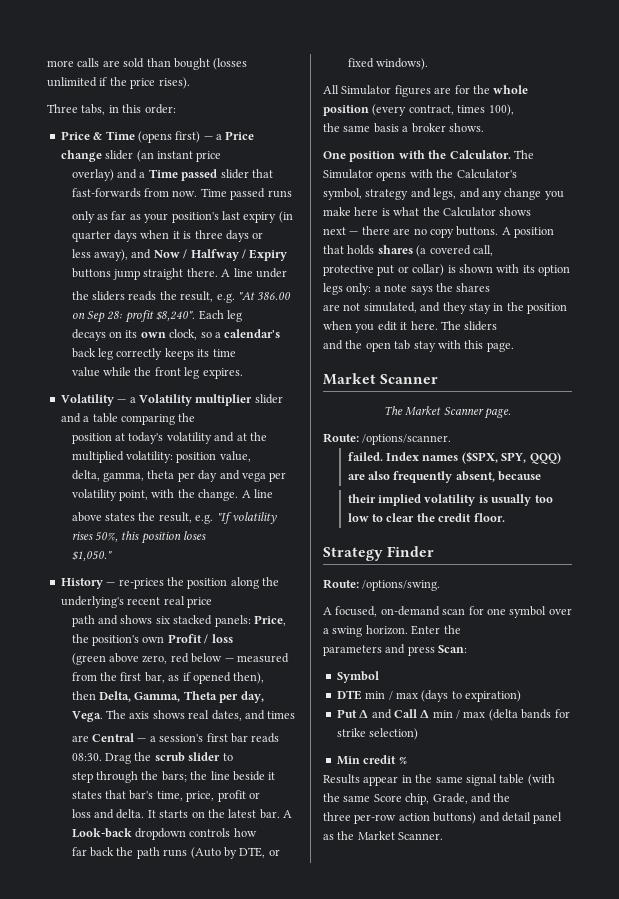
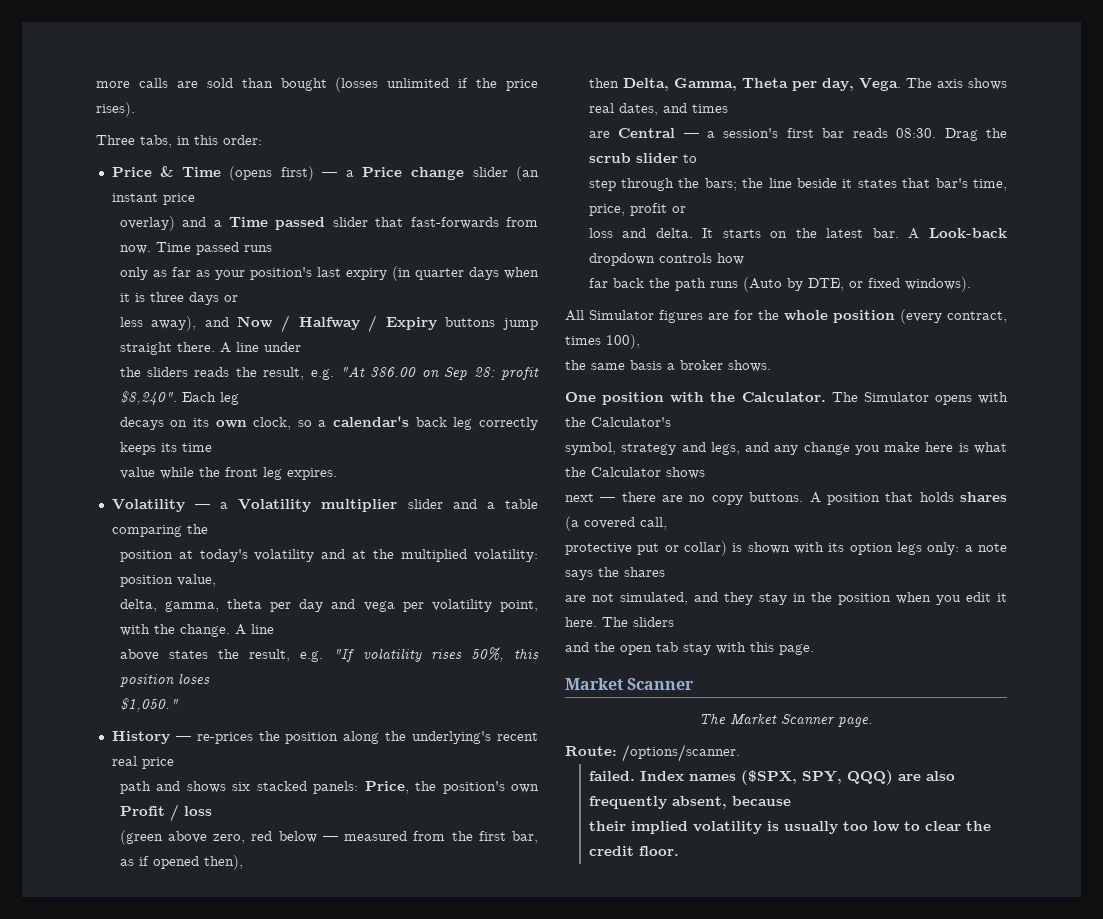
[323,546,435,561] [323,579,441,591] [323,606,572,618] [323,625,461,637] [323,644,468,656] [336,671,379,683] [336,690,521,702] [336,709,570,721] [336,728,419,740] [336,755,407,765] [323,774,555,786] [323,793,511,805] [323,812,563,824] [323,831,444,840] // Strategy Finder // Route: /options/swing. // A focused, on-demand scan for one symbol over a swing horizon. Enter the // parameters and press Scan: // Symbol // DTE min / max (days to expiration) // Put Δ and Call Δ min / max (delta bands for strike selection) // Min credit % // Results appear in the same signal table (with the same Score chip, Grade, and the // three per-row action buttons) and detail panel as the Market Scanner. -> (679, 851) none

